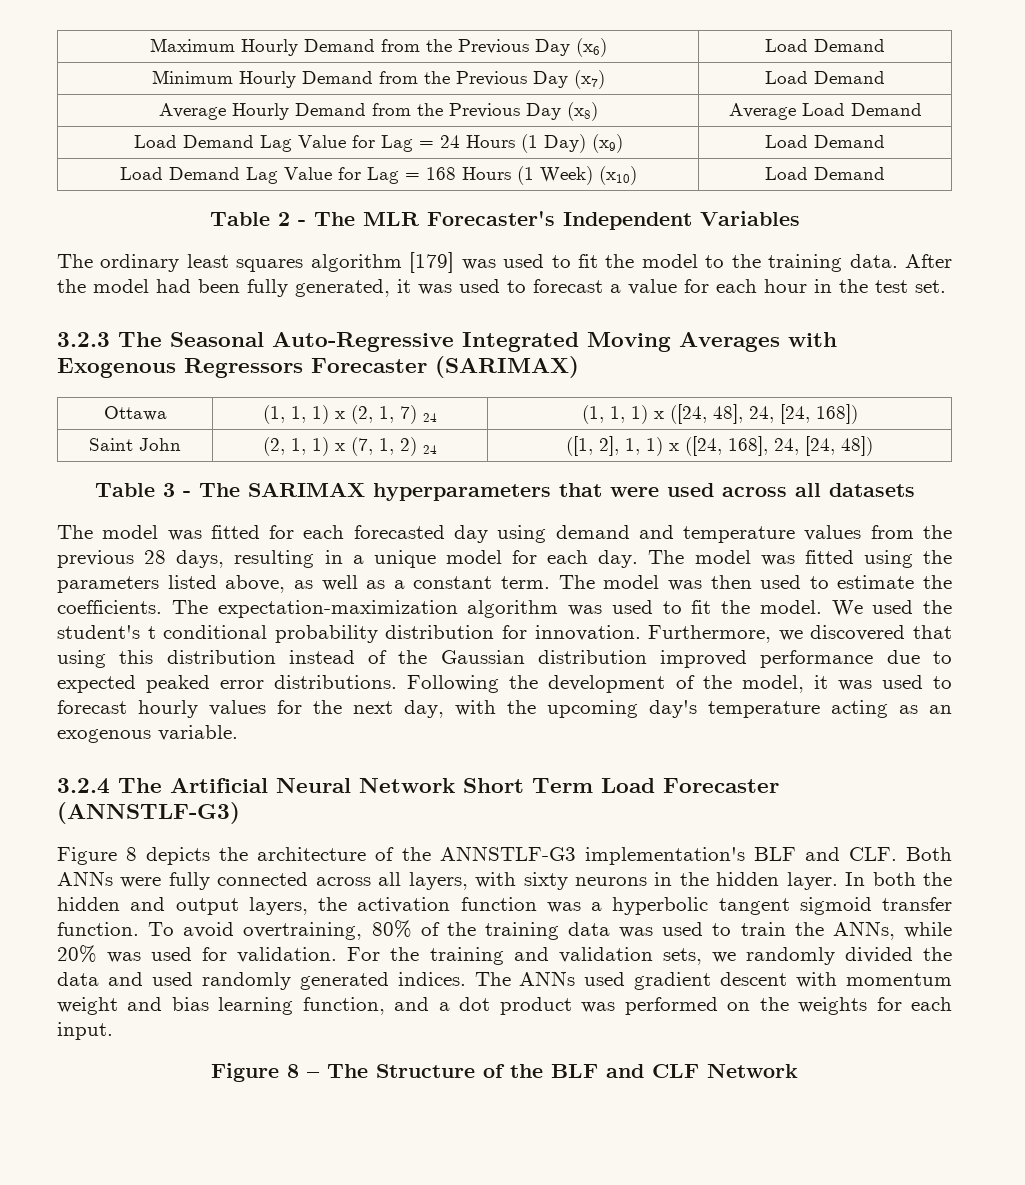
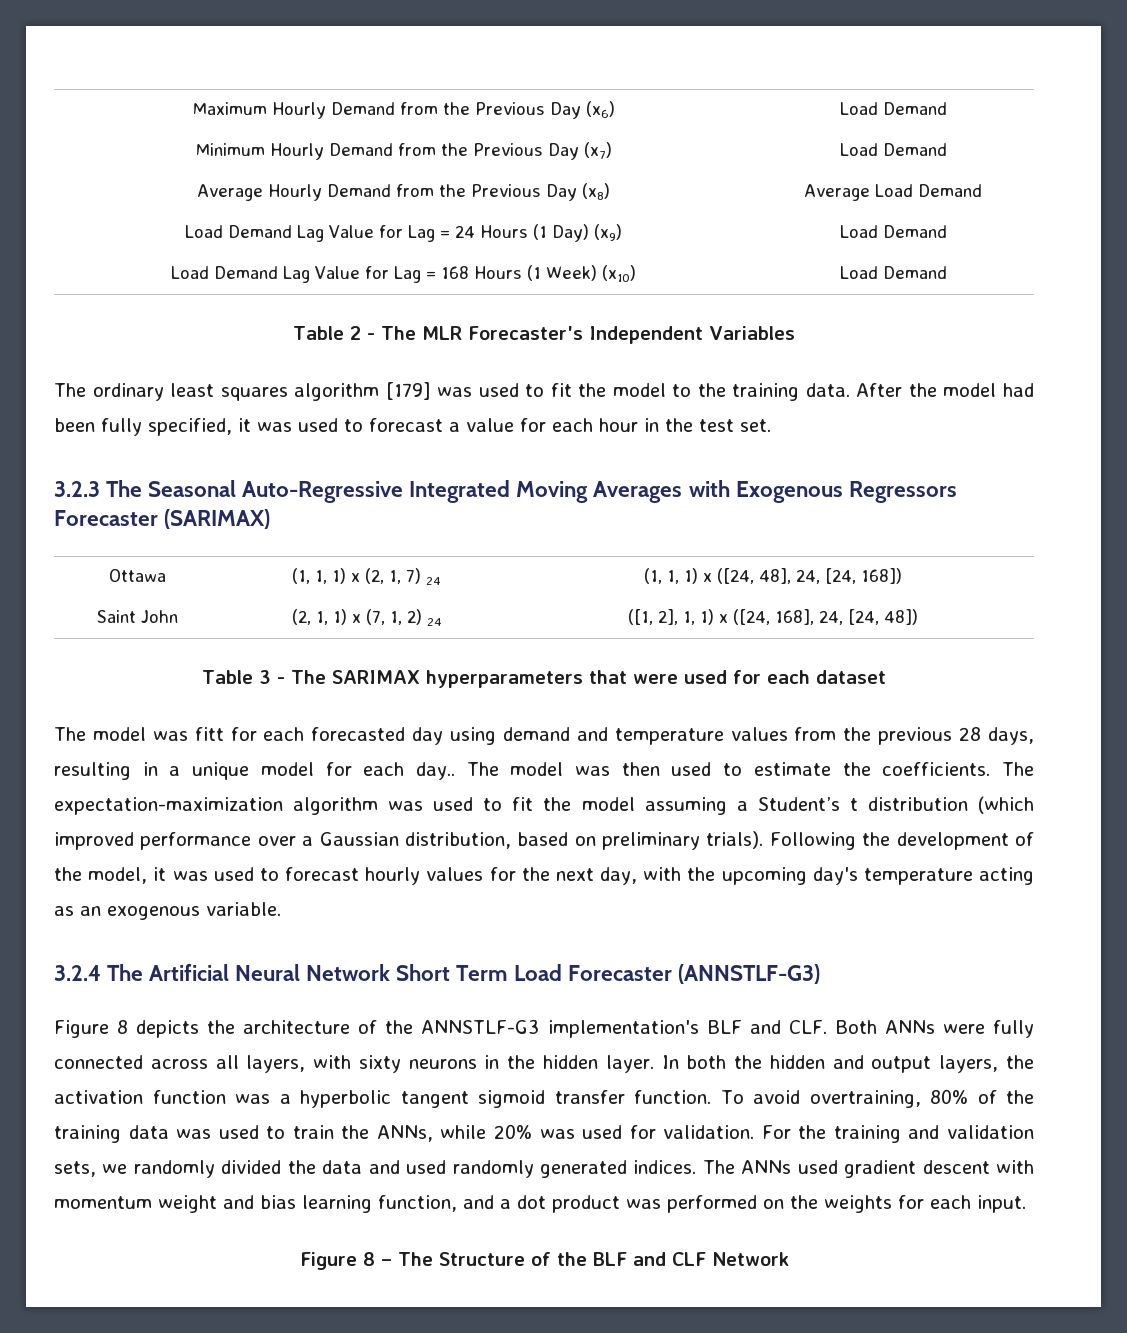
[295,279,390,297] generated, -> [148,418,232,436] specified,
[721,483,915,497] [57,525,260,541] across all datasets // The model was fitted -> [732,670,886,684] [54,727,224,741] for each dataset // The model was fitt
[598,550,952,568] [57,575,550,593] day. The model was fitted using the parameters listed above, as well as a constant term. -> [415,762,455,780] day..
[759,600,952,616] [57,625,953,643] [57,650,952,668] [57,675,398,693] model. We used the student's t conditional probability distribution for innovation. Furthermore, we discovered that using this distribution instead of the Gaussian distribution improved performance due to expected peaked error distributions. -> [581,796,1035,815] [54,831,764,850] model assuming a Student’s t distribution (which improved performance over a Gaussian distribution, based on preliminary trials).

